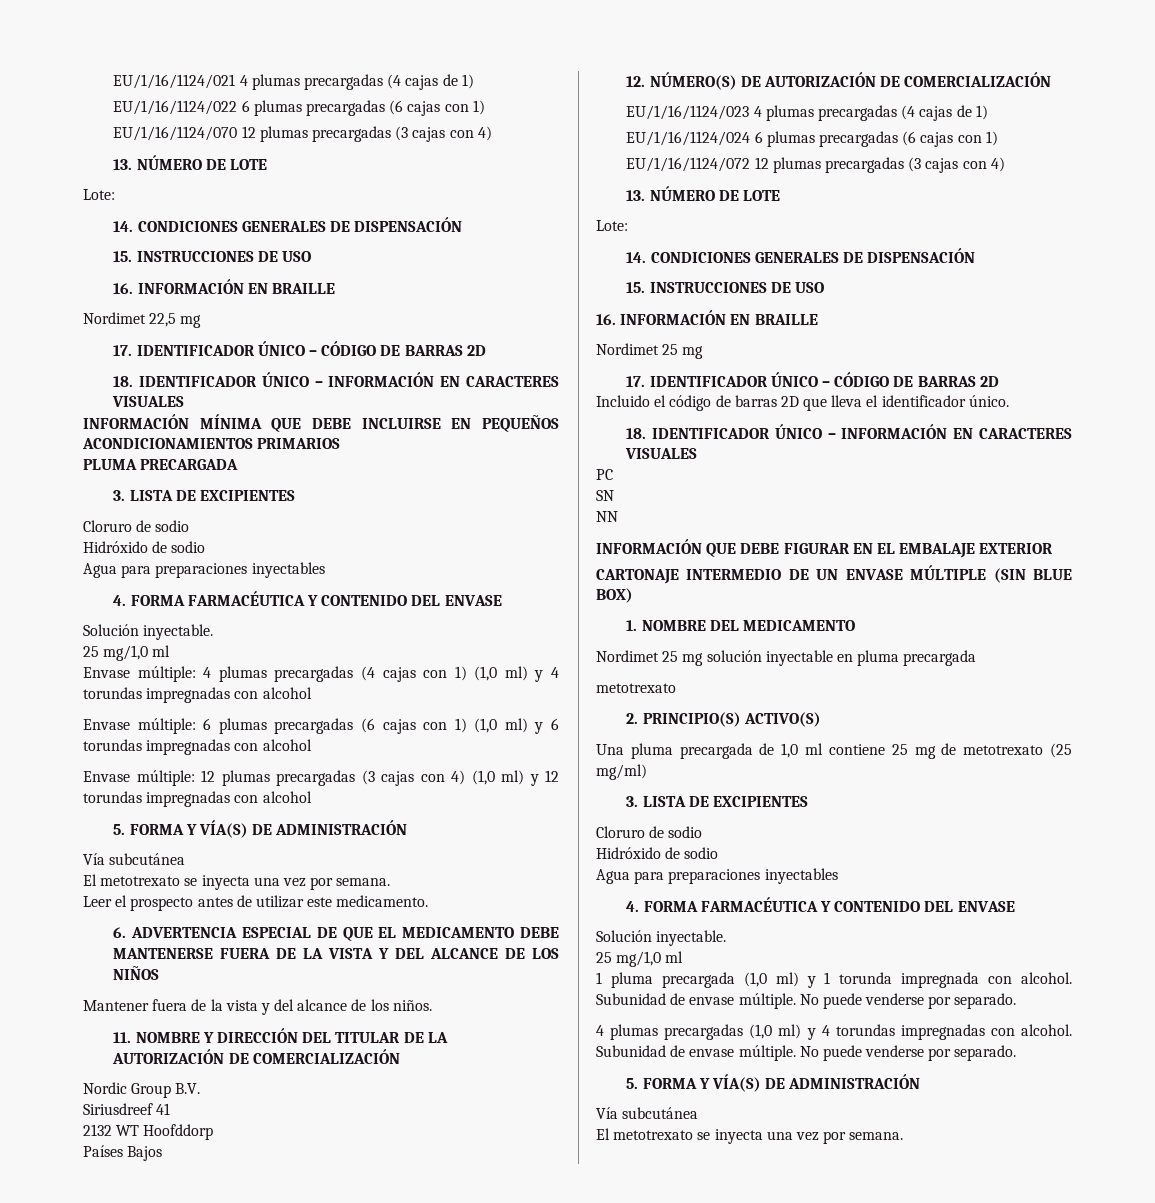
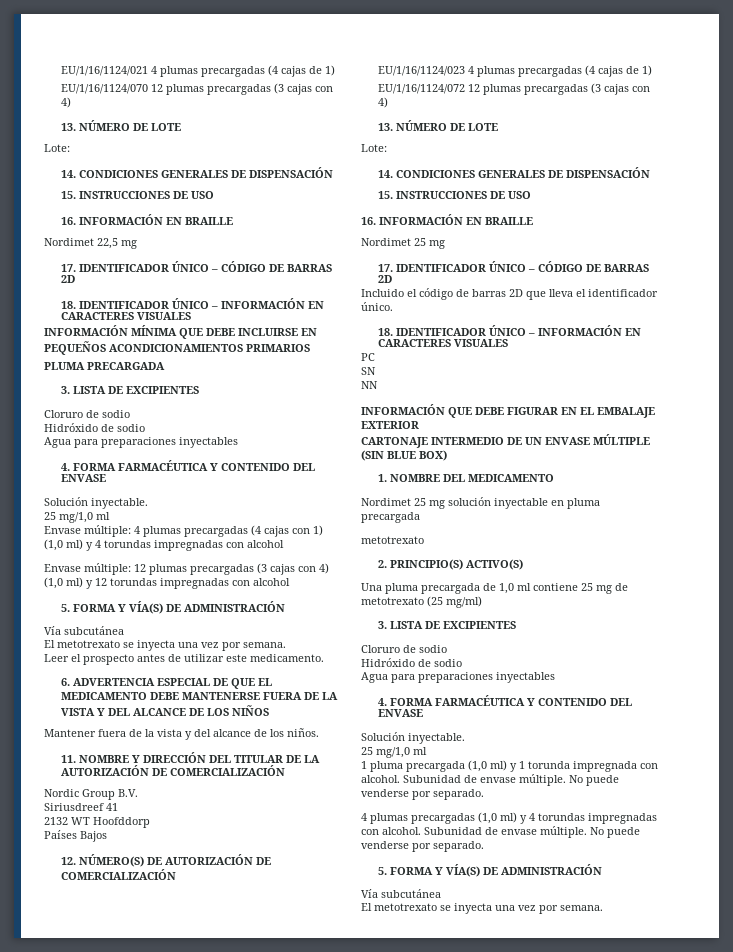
[113,100,485,116] // EU/1/16/1124/022 6 plumas precargadas (6 cajas con 1) -> (336, 70) none
[83,718,559,734] [83,739,312,755] // Envase múltiple: 6 plumas precargadas (6 cajas con 1) (1,0 ml) y 6 torundas impregnadas con alcohol -> (284, 544) none
[626,131,998,147] // EU/1/16/1124/024 6 plumas precargadas (6 cajas con 1) -> (653, 70) none

